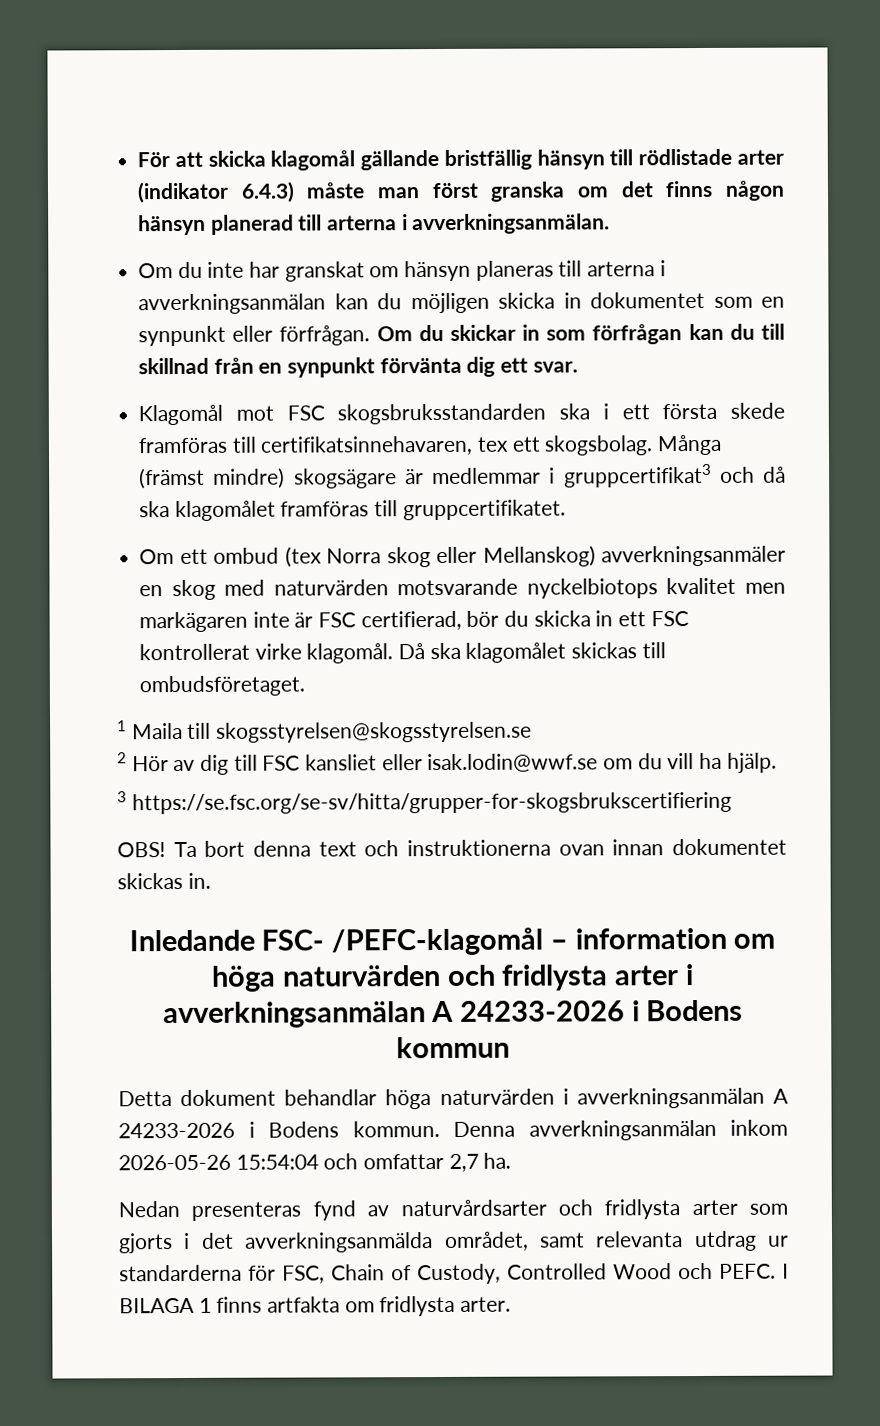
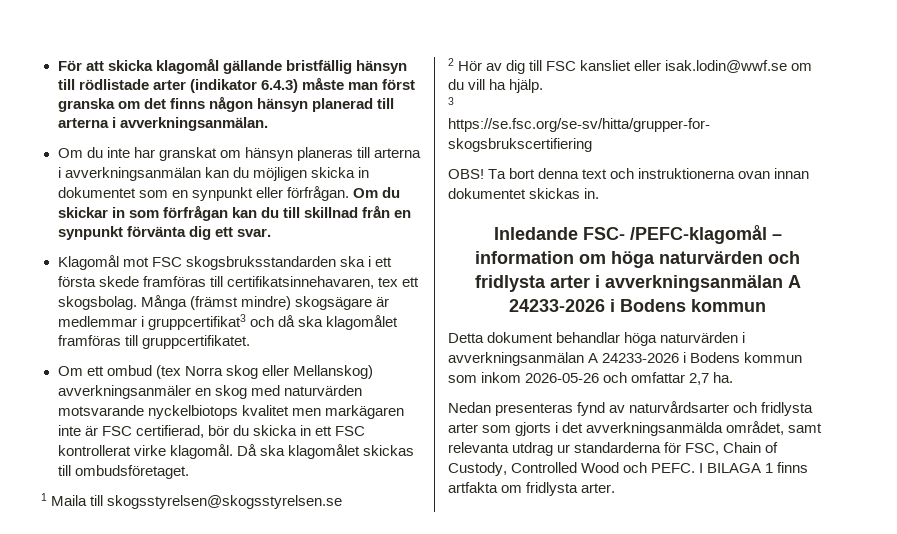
[352,1119,717,1141] kommun. Denna avverkningsanmälan -> [744,352,803,363] [448,375,477,383] kommun som
[235,1154,319,1170] 15:54:04 -> (600, 378) none

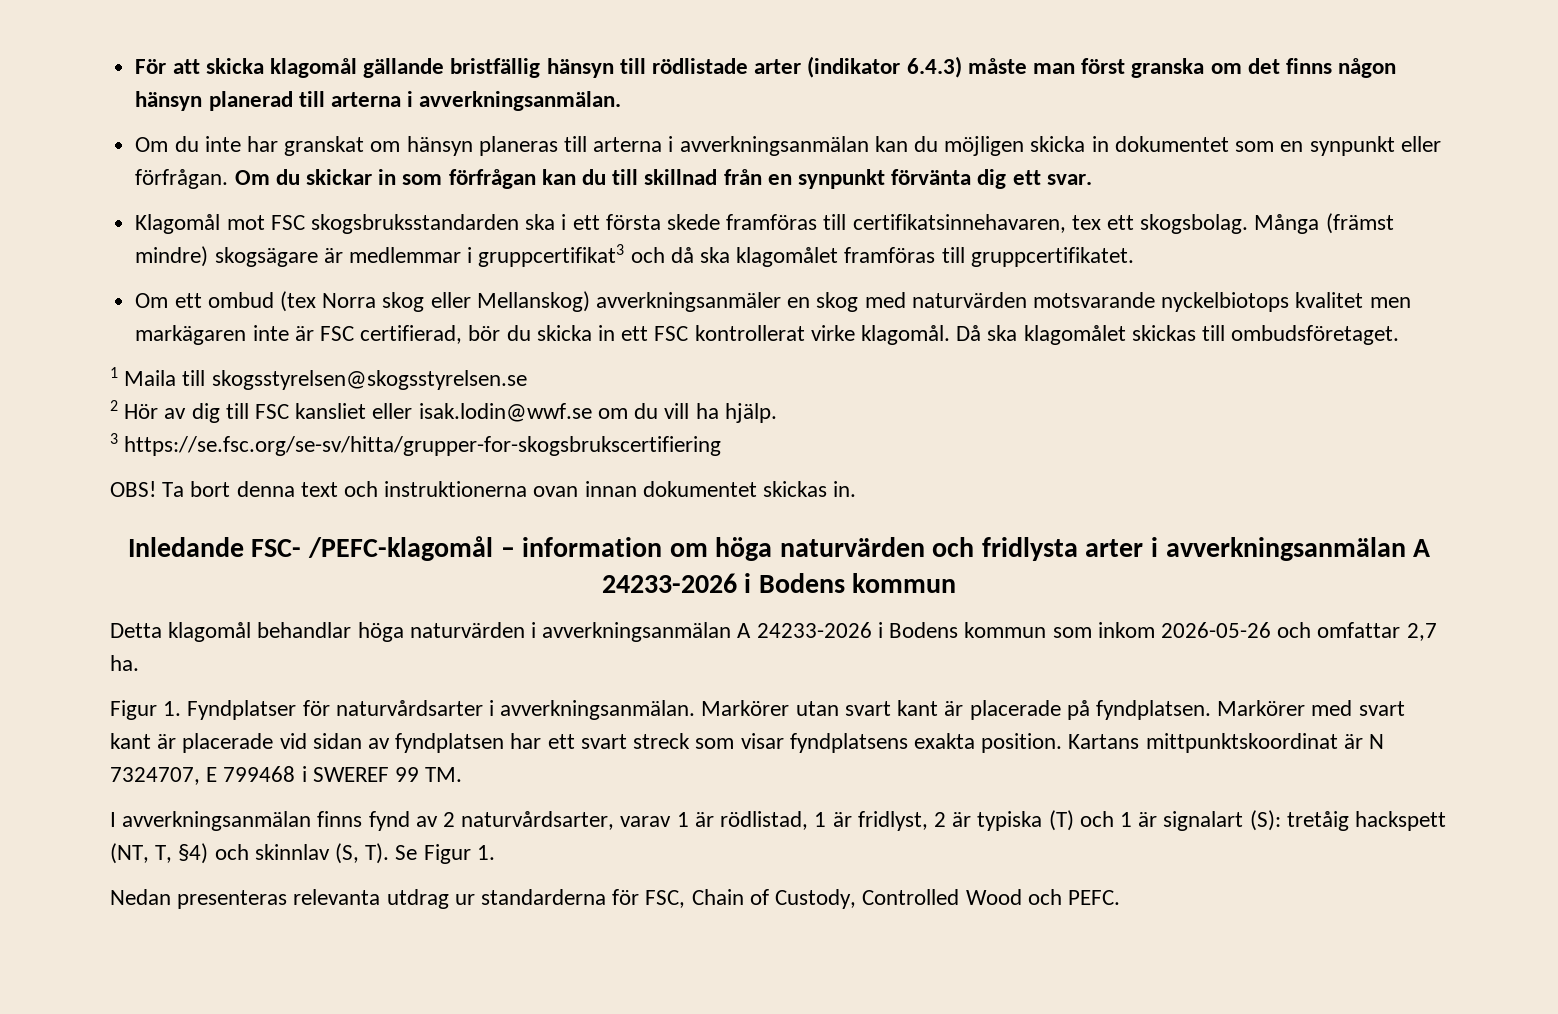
[487,332,554,343] dokument -> [168,622,252,642] klagomål
[448,401,814,416] [448,421,823,436] Nedan presenteras fynd av naturvårdsarter och fridlysta arter som gjorts i det avverkningsanmälda området, samt -> [110,700,1405,720] [110,733,1384,753] [110,766,463,785] [110,810,1447,831] [110,843,495,864] [110,889,288,909] Figur 1. Fyndplatser för naturvårdsarter i avverkningsanmälan. Markörer utan svart kant är placerade på fyndplatsen. Markörer med svart kant är placerade vid sidan av fyndplatsen har ett svart streck som visar fyndplatsens exakta position. Kartans mittpunktskoordinat är N 7324707, E 799468 i SWEREF 99 TM. // I avverkningsanmälan finns fynd av 2 naturvårdsarter, varav 1 är rödlistad, 1 är fridlyst, 2 är typiska (T) och 1 är signalart (S): tretåig hackspett (NT, T, §4) och skinnlav (S, T). Se Figur 1. // Nedan presenteras
[699,462,809,473] [448,482,616,496] I BILAGA 1 finns artfakta om fridlysta arter. -> (1120, 897) none

